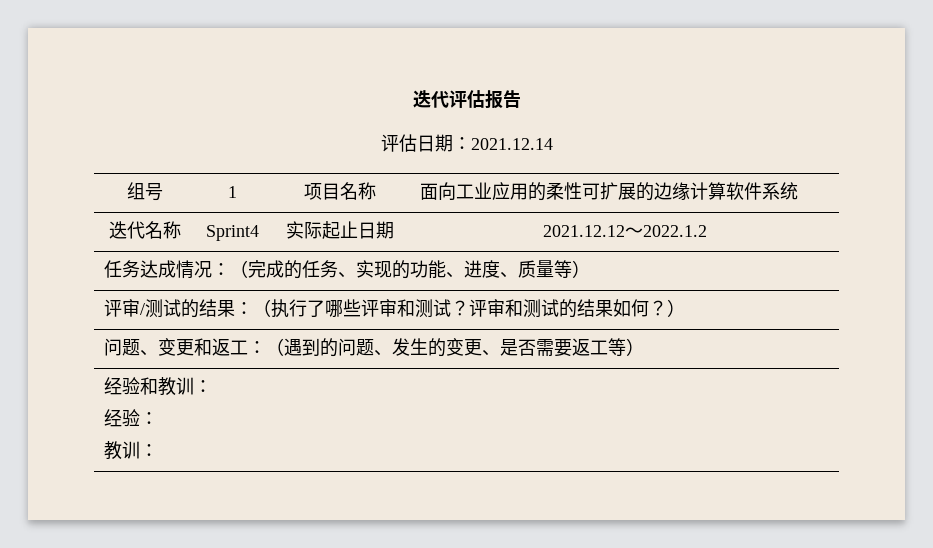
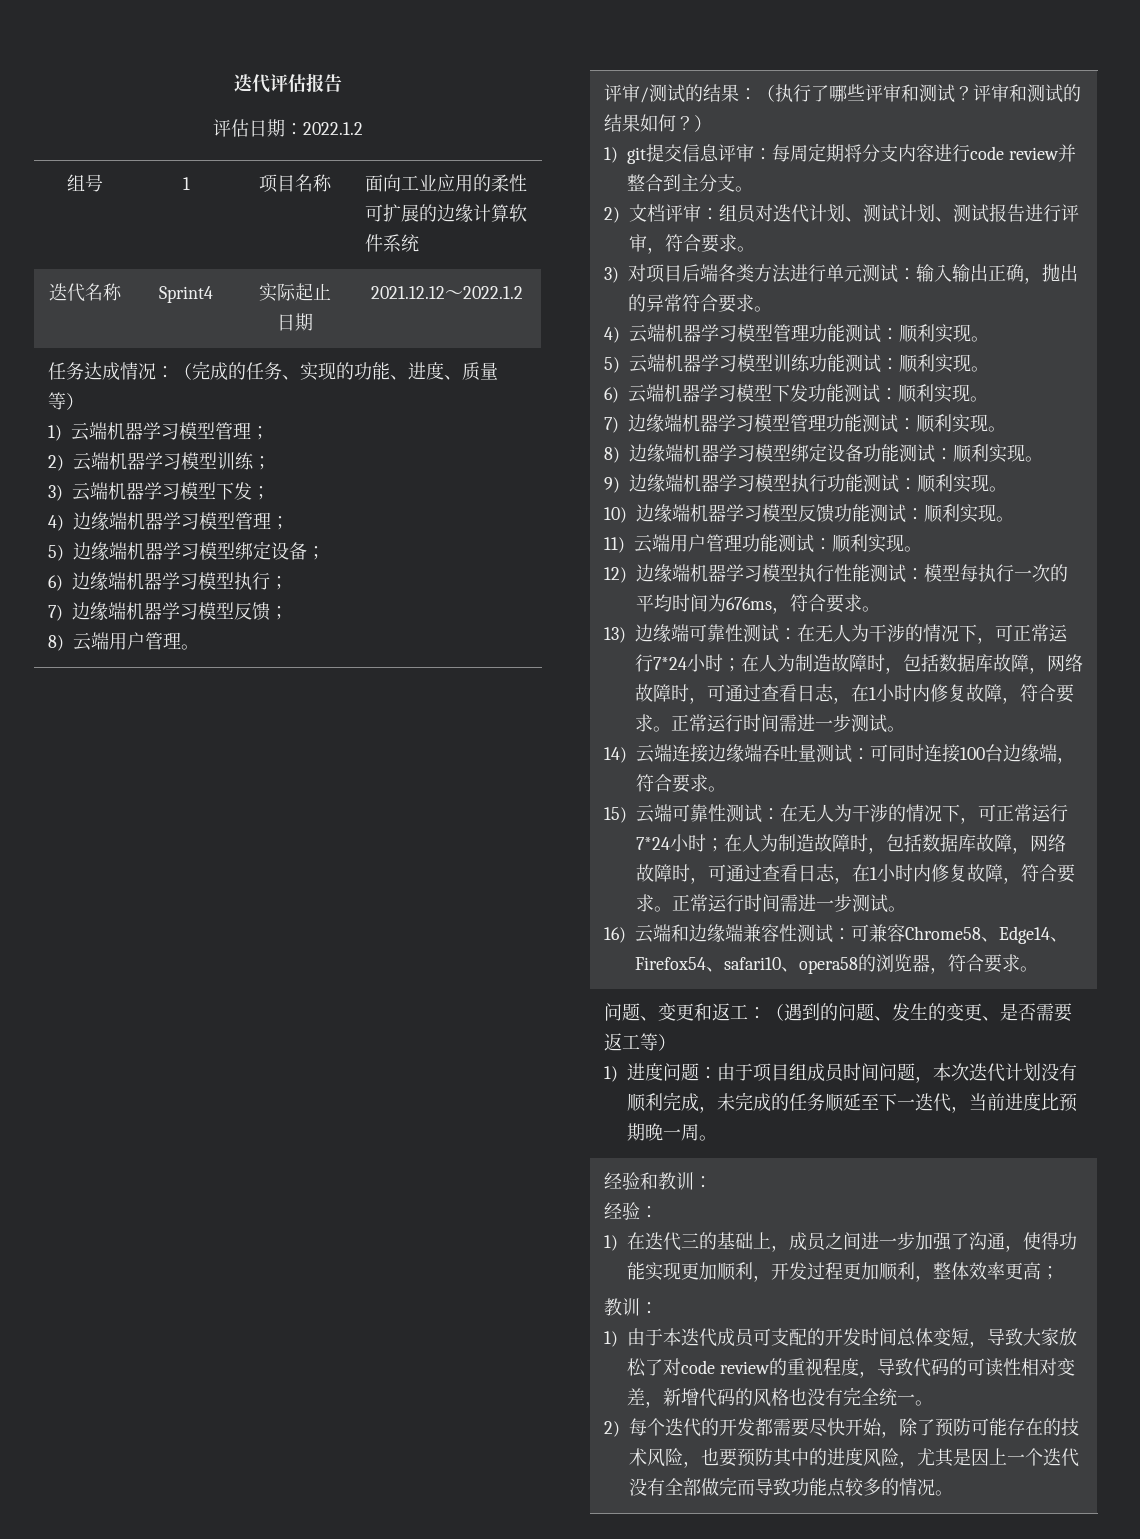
[470,138,553,150] 2021.12.14 -> [303,122,363,135] 2022.1.2
(590, 269) none -> [48,422,270,441] [48,452,272,471] [48,482,271,501] [48,512,290,531] [48,541,326,561] [48,572,289,591] [48,602,289,621] [48,632,200,651] // 1)云端机器学习模型管理； // 2)云端机器学习模型训练； // 3)云端机器学习模型下发； // 4)边缘端机器学习模型管理； // 5)边缘端机器学习模型绑定设备； // 6)边缘端机器学习模型执行； // 7)边缘端机器学习模型反馈； // 8)云端用户管理。
(685, 308) none -> [604,143,1077,164] [627,174,754,192] [604,203,1080,223] [629,234,756,254] [604,264,1079,284] [628,294,773,313] [604,324,990,343] [604,354,990,373] [604,384,989,403] [604,414,1007,433] [604,443,1044,463] [604,474,1008,493] [604,504,1015,523] [604,534,923,553] [604,564,1069,583] [636,594,881,614] [604,624,1069,644] [635,654,1084,674] [635,684,1075,704] [635,714,906,733] [604,744,1076,764] [636,774,727,793] [604,804,1069,824] [636,834,1067,854] [636,864,1076,884] [636,894,907,913] [604,924,1069,944] [635,954,1039,974] // 1) git提交信息评审：每周定期将分支内容进行code review并整合到主分支。 // 2)文档评审：组员对迭代计划、测试计划、测试报告进行评审，符合要求。 // 3)对项目后端各类方法进行单元测试：输入输出正确，抛出的异常符合要求。 // 4)云端机器学习模型管理功能测试：顺利实现。 // 5)云端机器学习模型训练功能测试：顺利实现。 // 6)云端机器学习模型下发功能测试：顺利实现。 // 7)边缘端机器学习模型管理功能测试：顺利实现。 // 8)边缘端机器学习模型绑定设备功能测试：顺利实现。 // 9)边缘端机器学习模型执行功能测试：顺利实现。 // 10)边缘端机器学习模型反馈功能测试：顺利实现。 // 11)云端用户管理功能测试：顺利实现。 // 12)边缘端机器学习模型执行性能测试：模型每执行一次的平均时间为676ms，符合要求。 // 13)边缘端可靠性测试：在无人为干涉的情况下，可正常运行7*24小时；在人为制造故障时，包括数据库故障，网络故障时，可通过查看日志，在1小时内修复故障，符合要求。正常运行时间需进一步测试。 // 14)云端连接边缘端吞吐量测试：可同时连接100台边缘端，符合要求。 // 15)云端可靠性测试：在无人为干涉的情况下，可正常运行7*24小时；在人为制造故障时，包括数据库故障，网络故障时，可通过查看日志，在1小时内修复故障，符合要求。正常运行时间需进一步测试。 // 16)云端和边缘端兼容性测试：可兼容Chrome58、Edge14、Firefox54、safari10、opera58的浏览器，符合要求。
(644, 347) none -> [604,1063,1078,1083] [627,1092,1078,1113] [627,1123,718,1141] // 1)进度问题：由于项目组成员时间问题，本次迭代计划没有顺利完成，未完成的任务顺延至下一迭代，当前进度比预期晚一周。
[103,441,158,460] 教训： -> [604,1232,1078,1252] [627,1262,1060,1282] [604,1298,659,1316] [604,1328,1078,1348] [627,1358,1076,1378] [627,1387,934,1408] [604,1418,1080,1438] [629,1448,1080,1468] [629,1477,954,1497] 1)在迭代三的基础上，成员之间进一步加强了沟通，使得功能实现更加顺利，开发过程更加顺利，整体效率更高； // 教训： // 1)由于本迭代成员可支配的开发时间总体变短，导致大家放松了对code review的重视程度，导致代码的可读性相对变差，新增代码的风格也没有完全统一。 // 2)每个迭代的开发都需要尽快开始，除了预防可能存在的技术风险，也要预防其中的进度风险，尤其是因上一个迭代没有全部做完而导致功能点较多的情况。

